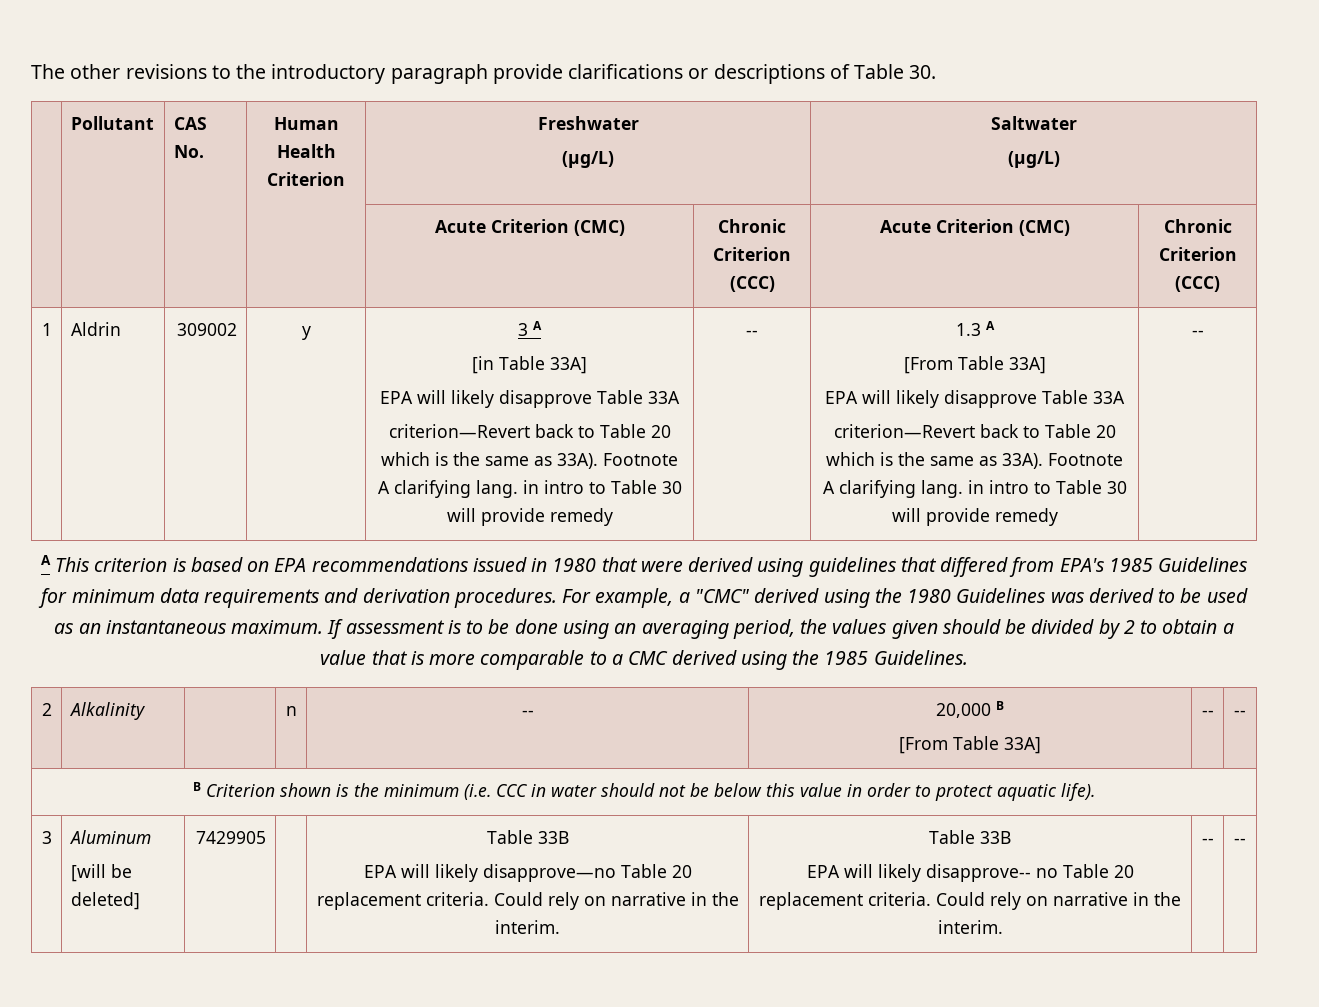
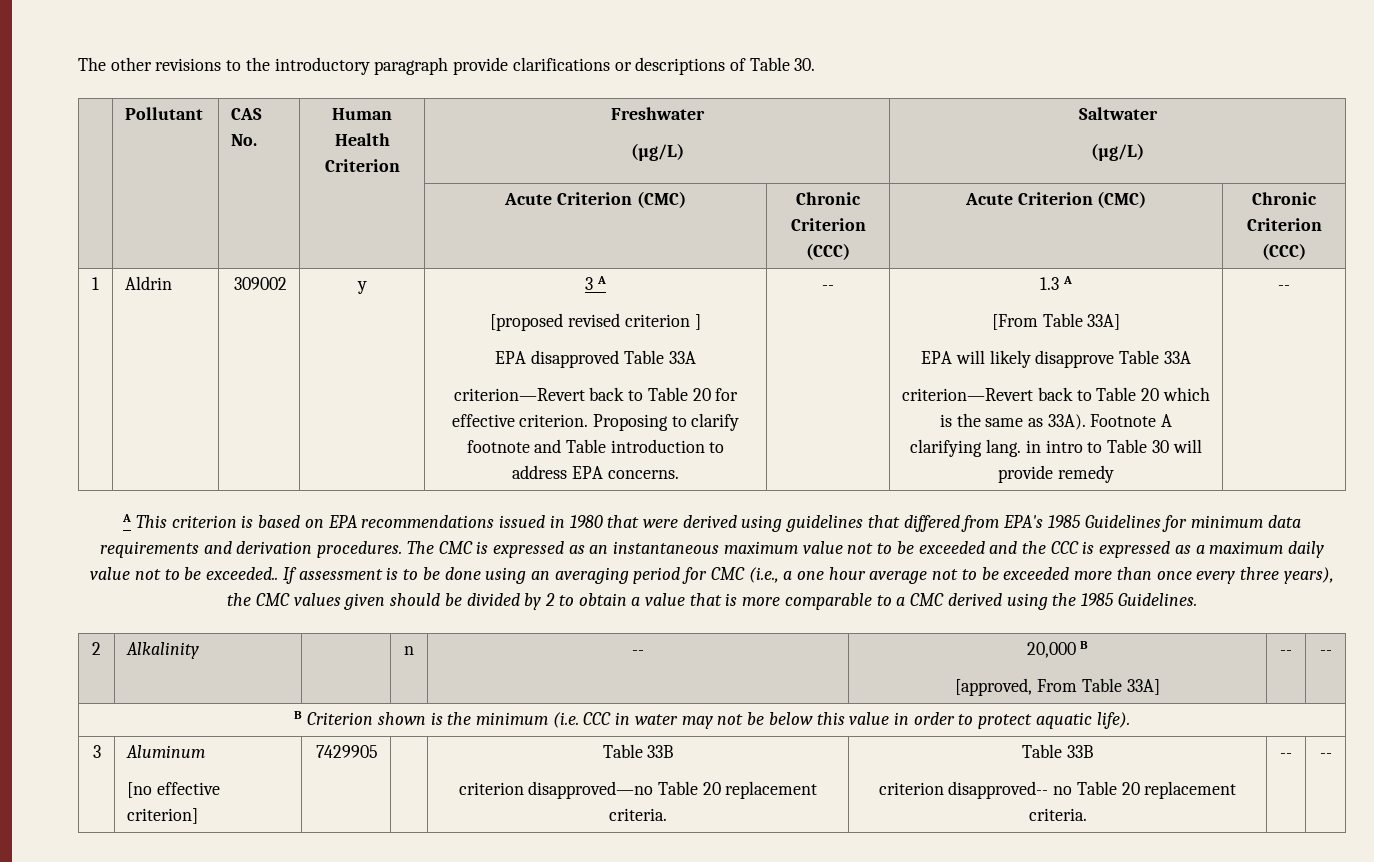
[471,356,587,374] [379,390,680,408] [388,424,671,438] [380,452,678,469] [377,480,682,498] [446,508,613,526] [in Table 33A] // EPA will likely disapprove Table 33A // criterion—Revert back to Table 20 which is the same as 33A). Footnote A clarifying lang. in intro to Table 30 will provide remedy -> [490,313,701,331] [495,350,696,368] [453,387,739,401] [451,413,740,431] [466,439,725,453] [512,465,679,479] [proposed revised criterion ] // EPA disapproved Table 33A // criterion—Revert back to Table 20 for effective criterion. Proposing to clarify footnote and Table introduction to address EPA concerns.
[562,588,1248,608] [54,620,324,634] For example, a "CMC" derived using the 1980 Guidelines was derived to be used as an instantaneous maximum. -> [406,541,1325,558] [90,567,279,580] The CMC is expressed as an instantaneous maximum value not to be exceeded and the CCC is expressed as a maximum daily value not to be exceeded..
[732,619,828,639] period, the -> [633,567,1334,584] [227,593,291,606] period for CMC (i.e., a one hour average not to be exceeded more than once every three years), the CMC
[899,737,948,754] [From -> [955,678,1078,696] [approved, From
[601,783,655,797] should -> [681,716,713,729] may
[70,864,132,882] [70,892,140,910] [will be deleted] -> [127,782,220,798] [127,808,199,824] [no effective criterion]
[363,864,692,882] [316,892,739,910] [494,920,560,934] [929,830,1011,844] [806,864,1031,882] EPA will likely disapprove—no Table 20 replacement criteria. Could rely on narrative in the interim. | Table 33B // EPA will likely disapprove-- -> [458,781,818,799] [609,808,667,821] [1022,744,1093,758] [878,781,1049,799] criterion disapproved—no Table 20 replacement criteria. | Table 33B // criterion disapproved--
[936,892,1181,910] [937,920,1003,934] Could rely on narrative in the interim. -> (1087, 814) none

